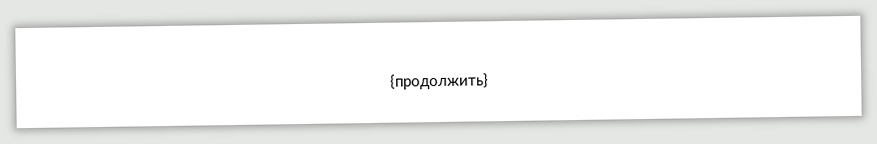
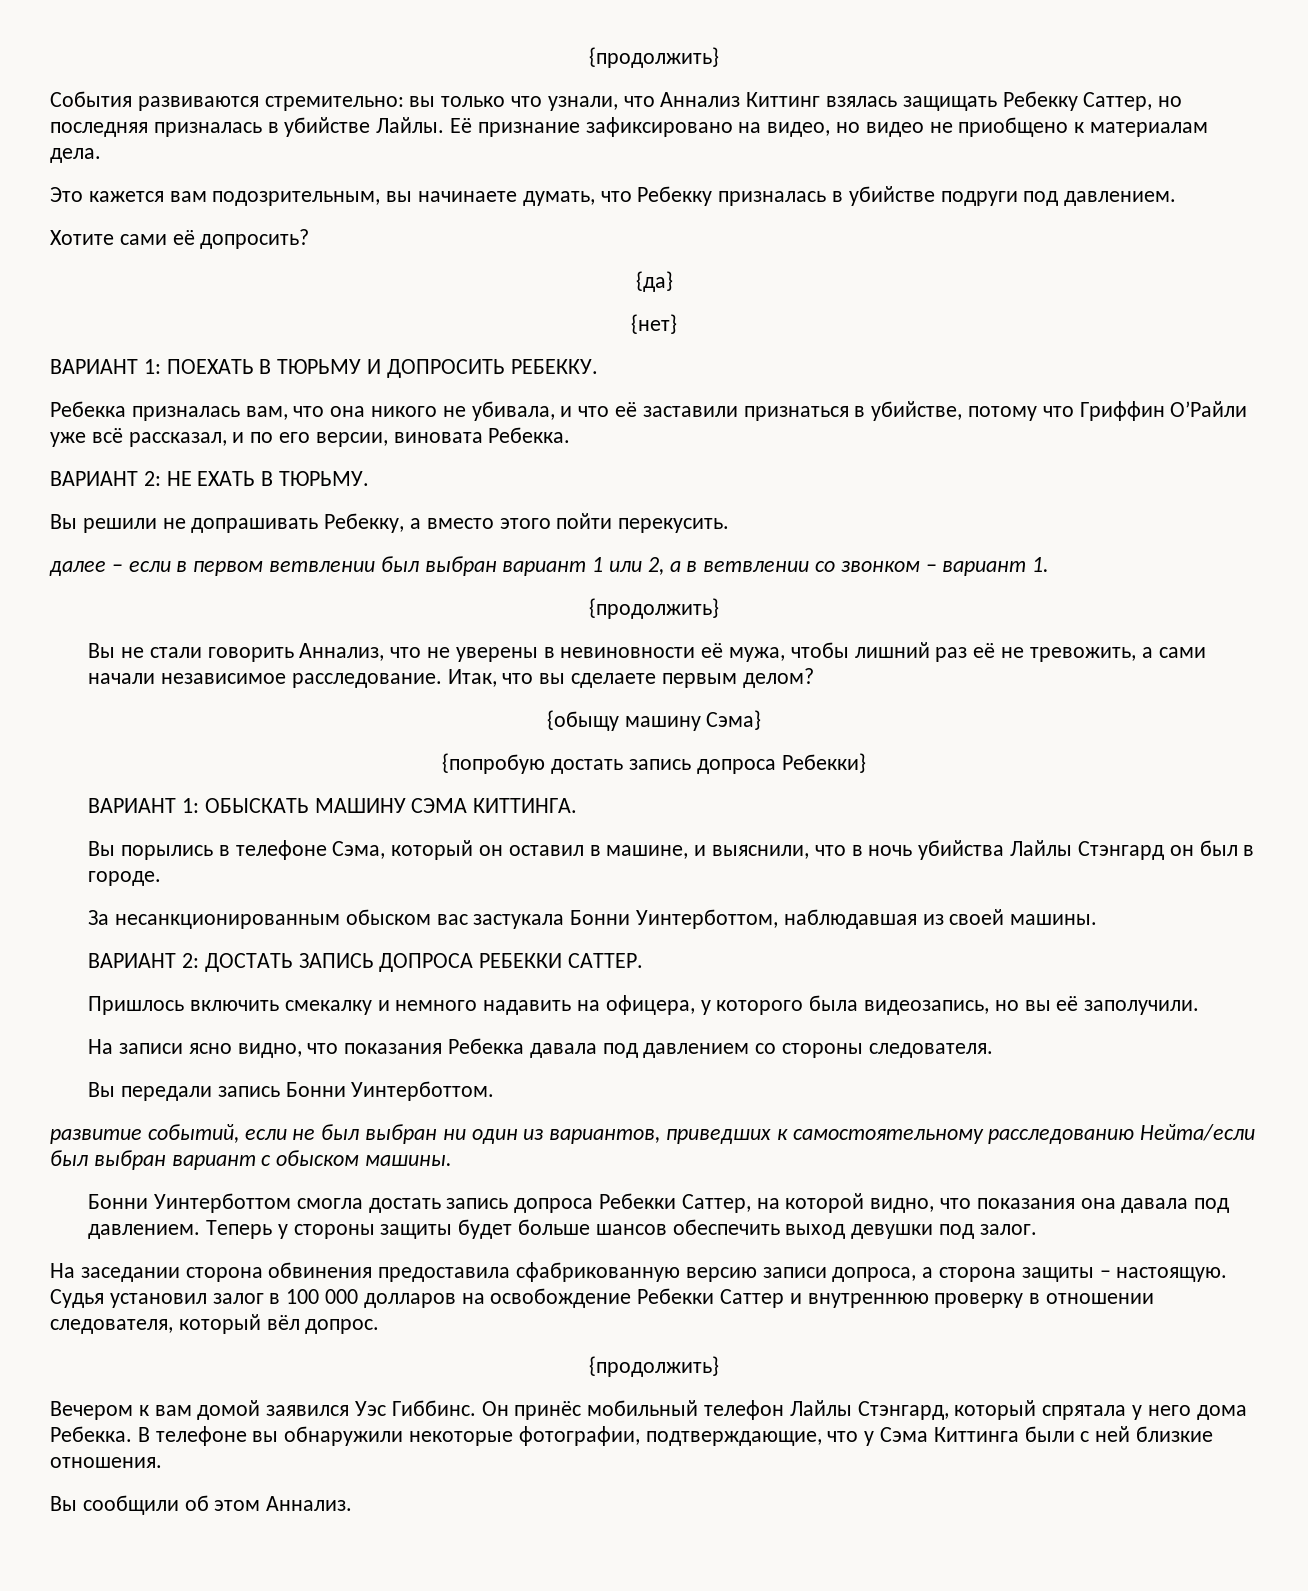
[390,73,489,90] {продолжить} -> [589,47,719,68] [50,91,1183,111] [50,117,1209,137] [50,148,101,163] [50,186,1177,206] [50,229,310,249] [635,271,673,292] [631,314,677,334] [50,359,598,378] [50,401,1248,421] [50,427,571,447] [50,471,370,486] [50,513,730,533] [49,556,1050,576] [589,598,719,619] [88,642,1206,662] [88,668,814,688] [546,710,762,731] [442,753,866,774] [88,798,578,813] [88,840,1255,860] [88,871,162,886] [88,909,1098,929] [88,953,644,972] [88,995,1200,1015] [88,1038,993,1058] [88,1081,495,1101] [50,1124,1256,1144] [50,1150,453,1170] [88,1193,1230,1213] [88,1219,1037,1239] [50,1262,1228,1282] [50,1288,1155,1308] [50,1314,380,1334] [589,1356,719,1377] [50,1400,1247,1420] [50,1426,1214,1446] [50,1457,162,1468] [50,1495,353,1515] {продолжить} // События развиваются стремительно: вы только что узнали, что Аннализ Киттинг взялась защищать Ребекку Саттер, но последняя призналась в убийстве Лайлы. Её признание зафиксировано на видео, но видео не приобщено к материалам дела. // Это кажется вам подозрительным, вы начинаете думать, что Ребекку призналась в убийстве подруги под давлением. // Хотите сами её допросить? // {да} // {нет} // ВАРИАНТ 1: ПОЕХАТЬ В ТЮРЬМУ И ДОПРОСИТЬ РЕБЕККУ. // Ребекка призналась вам, что она никого не убивала, и что её заставили признаться в убийстве, потому что Гриффин О’Райли уже всё рассказал, и по его версии, виновата Ребекка. // ВАРИАНТ 2: НЕ ЕХАТЬ В ТЮРЬМУ. // Вы решили не допрашивать Ребекку, а вместо этого пойти перекусить. // далее – если в первом ветвлении был выбран вариант 1 или 2, а в ветвлении со звонком – вариант 1. // {продолжить} // Вы не стали говорить Аннализ, что не уверены в невиновности её мужа, чтобы лишний раз её не тревожить, а сами начали независимое расследование. Итак, что вы сделаете первым делом? // {обыщу машину Сэма} // {попробую достать запись допроса Ребекки} // ВАРИАНТ 1: ОБЫСКАТЬ МАШИНУ СЭМА КИТТИНГА. // Вы порылись в телефоне Сэма, который он оставил в машине, и выяснили, что в ночь убийства Лайлы Стэнгард он был в городе. // За несанкционированным обыском вас застукала Бонни Уинтерботтом, наблюдавшая из своей машины. // ВАРИАНТ 2: ДОСТАТЬ ЗАПИСЬ ДОПРОСА РЕБЕККИ САТТЕР. // Пришлось включить смекалку и немного надавить на офицера, у которого была видеозапись, но вы её заполучили. // На записи ясно видно, что показания Ребекка давала под давлением со стороны следователя. // Вы передали запись Бонни Уинтерботтом. // развитие событий, если не был выбран ни один из вариантов, приведших к самостоятельному расследованию Нейта/если был выбран вариант с обыском машины. // Бонни Уинтерботтом смогла достать запись допроса Ребекки Саттер, на которой видно, что показания она давала под давлением. Теперь у стороны защиты будет больше шансов обеспечить выход девушки под залог. // На заседании сторона обвинения предоставила сфабрикованную версию записи допроса, а сторона защиты – настоящую. Судья установил залог в 100 000 долларов на освобождение Ребекки Саттер и внутреннюю проверку в отношении следователя, который вёл допрос. // {продолжить} // Вечером к вам домой заявился Уэс Гиббинс. Он принёс мобильный телефон Лайлы Стэнгард, который спрятала у него дома Ребекка. В телефоне вы обнаружили некоторые фотографии, подтверждающие, что у Сэма Киттинга были с ней близкие отношения. // Вы сообщили об этом Аннализ.

